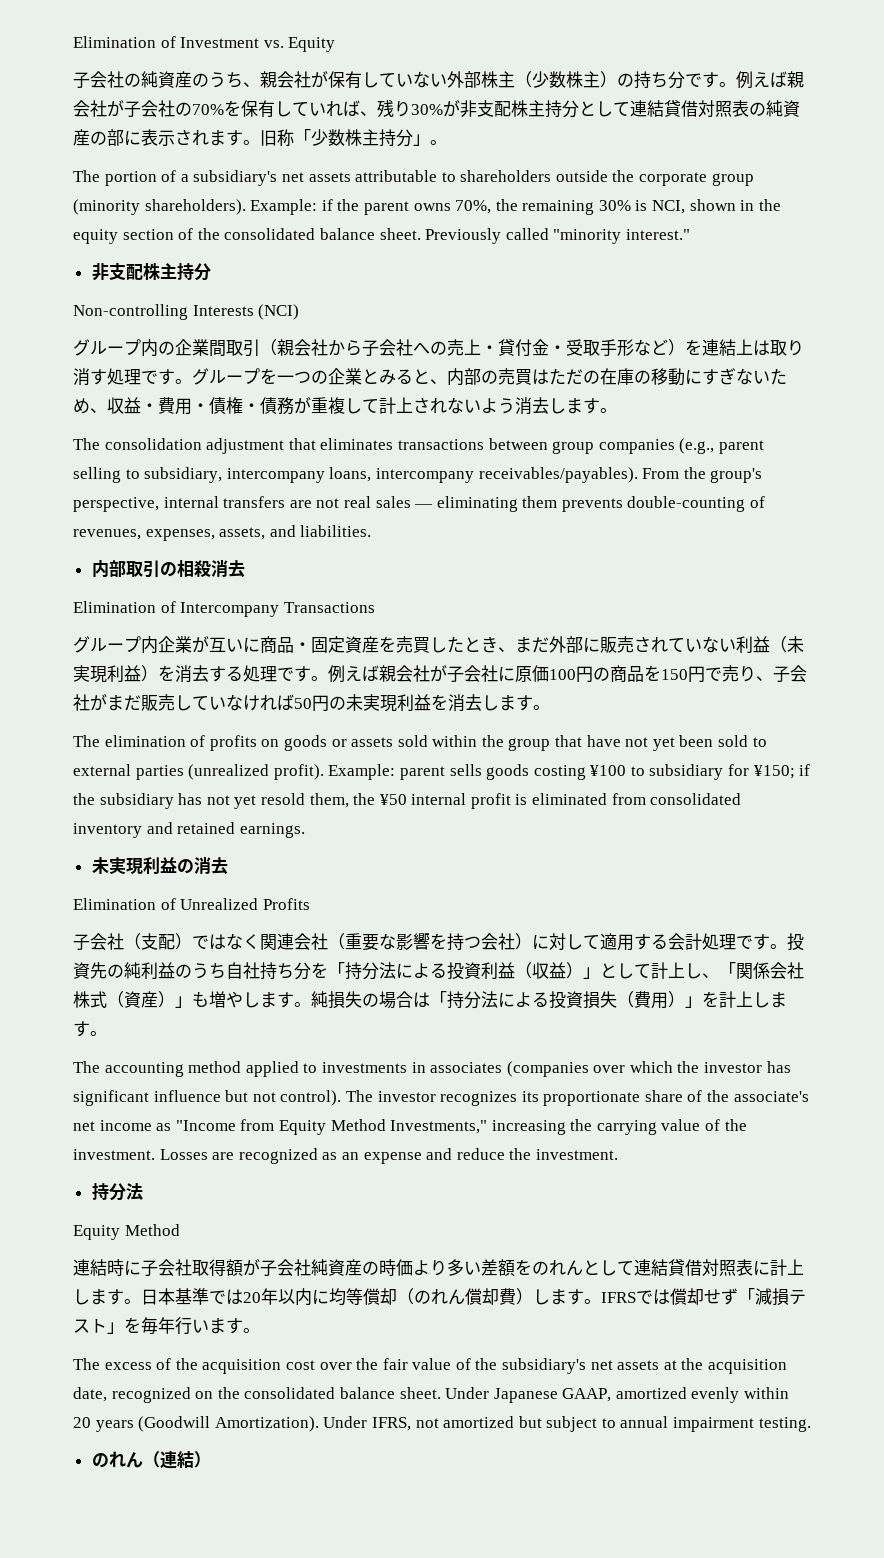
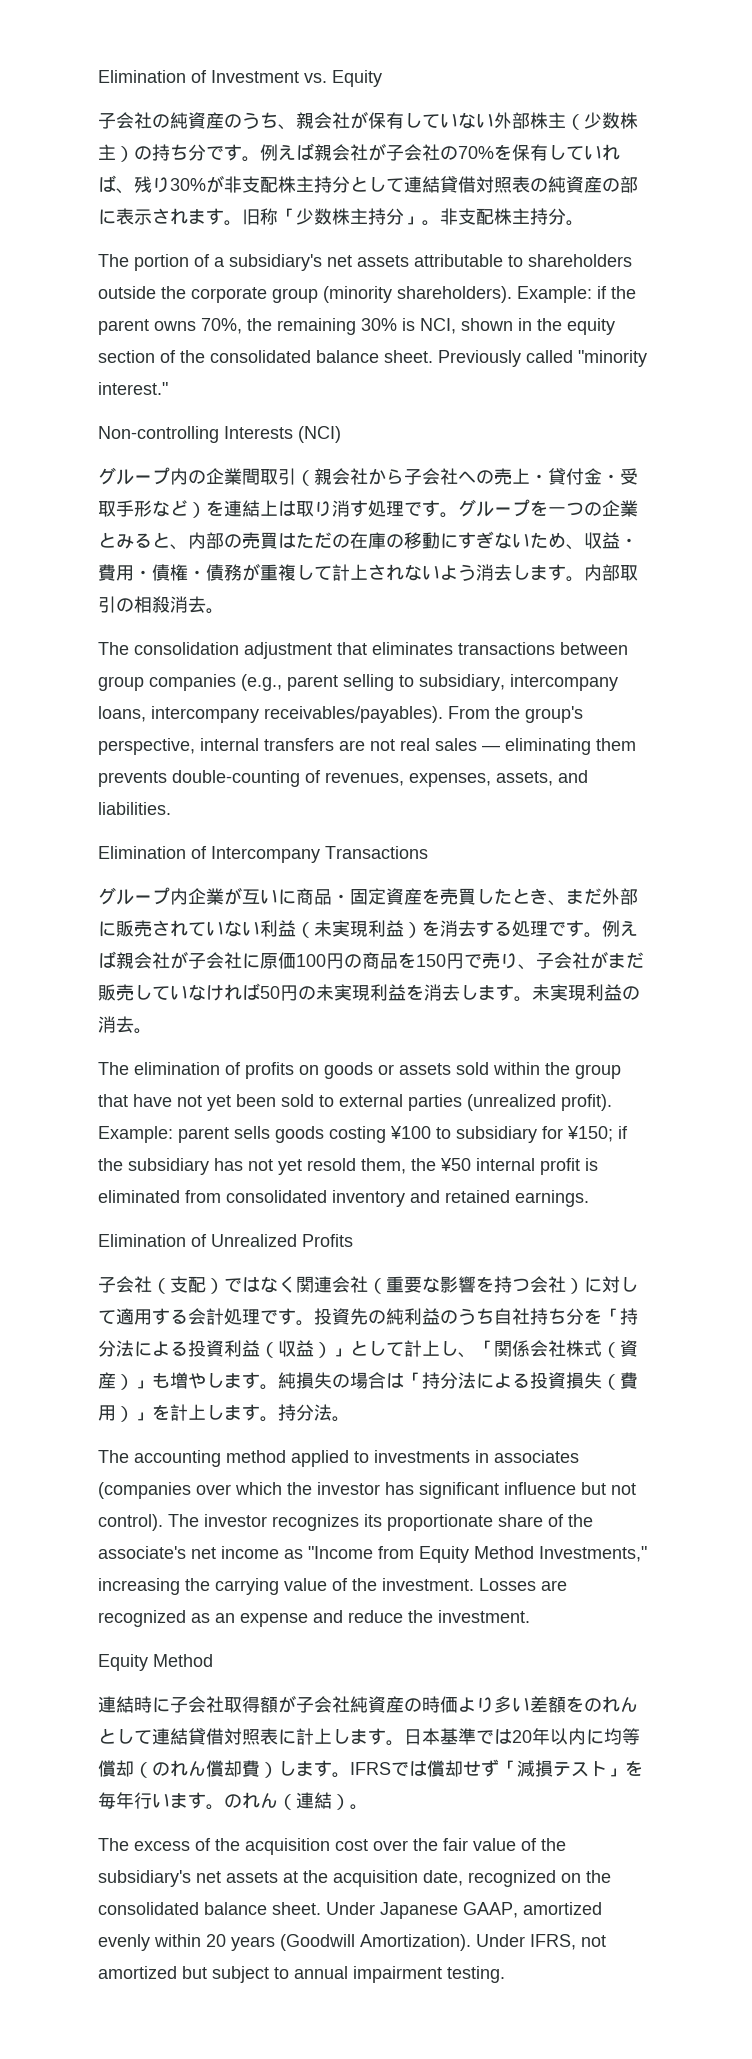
(447, 142) none -> [440,208,584,226] 非支配株主持分。
[91,262,211,281] // 非支配株主持分 -> (168, 388) none
(617, 410) none -> [584,564,638,581] [98,596,224,614] 内部取引の相殺消去。
[91,560,245,578] // 内部取引の相殺消去 -> (171, 808) none
(550, 707) none -> [532,984,640,1001] [98,1016,152,1034] 未実現利益の消去。
[91,857,228,875] // 未実現利益の消去 -> (589, 1198) none
(107, 1033) none -> [278,1404,350,1422] 持分法。
[91,1183,143,1201] // 持分法 -> (530, 1616) none
(260, 1330) none -> [224,1792,368,1810] のれん（連結）。
[91,1451,211,1469] // のれん（連結） -> (505, 1974) none

